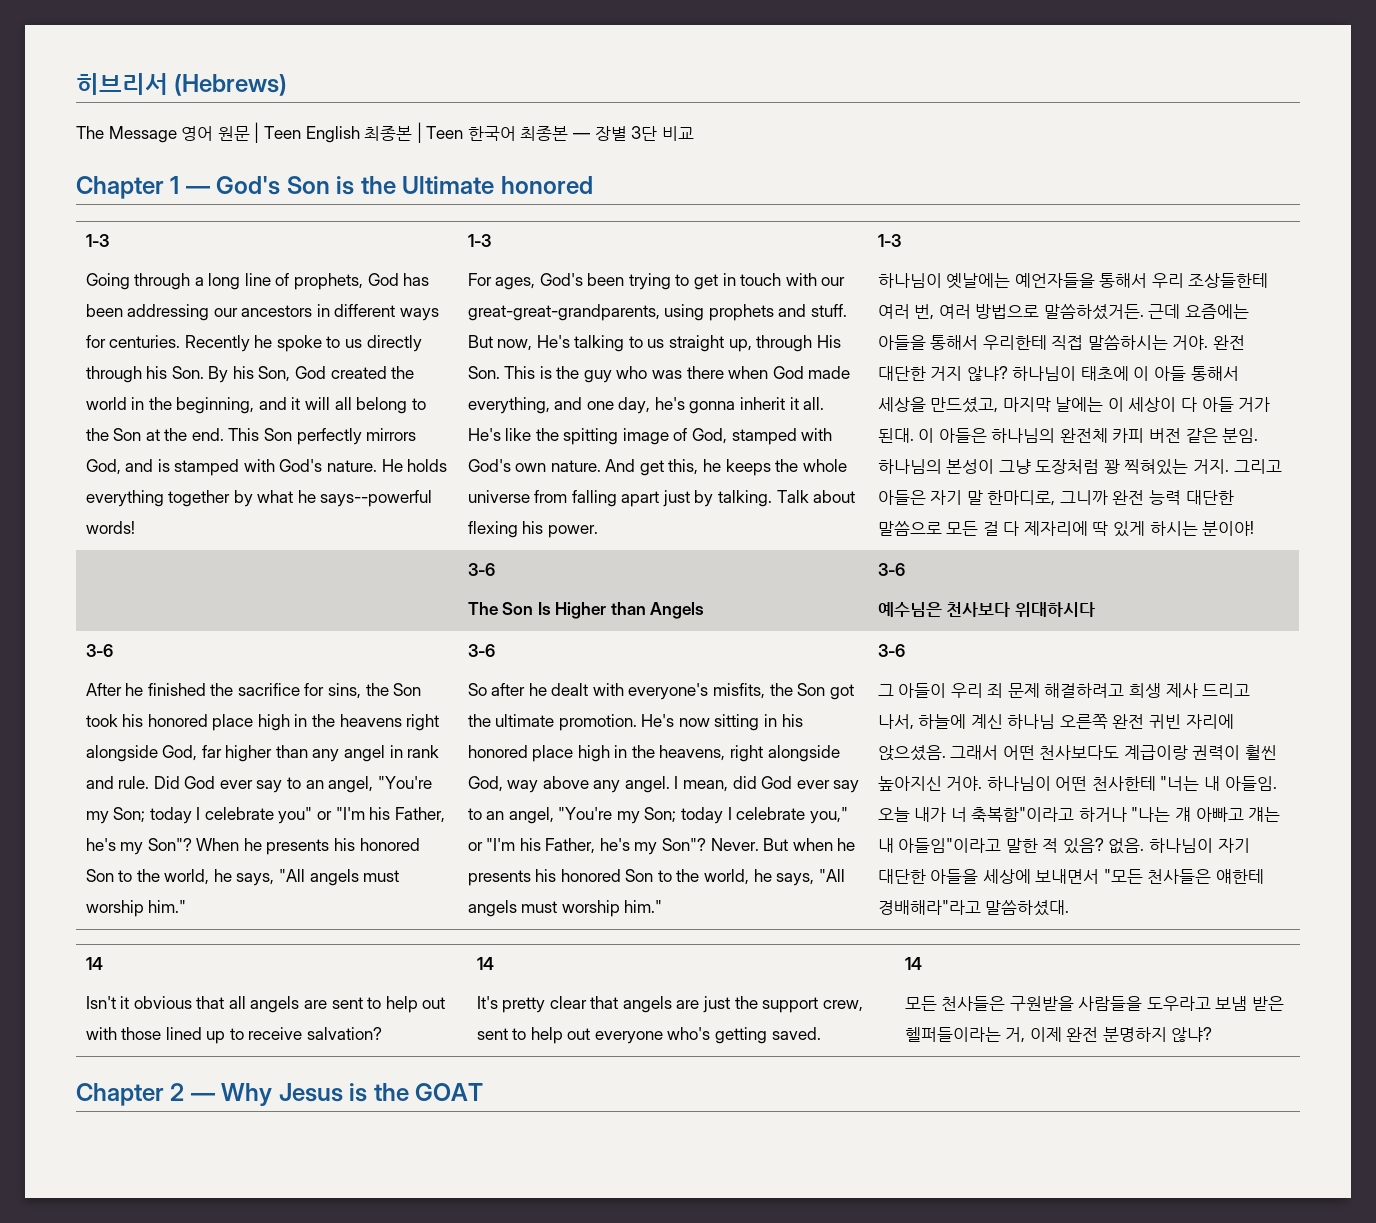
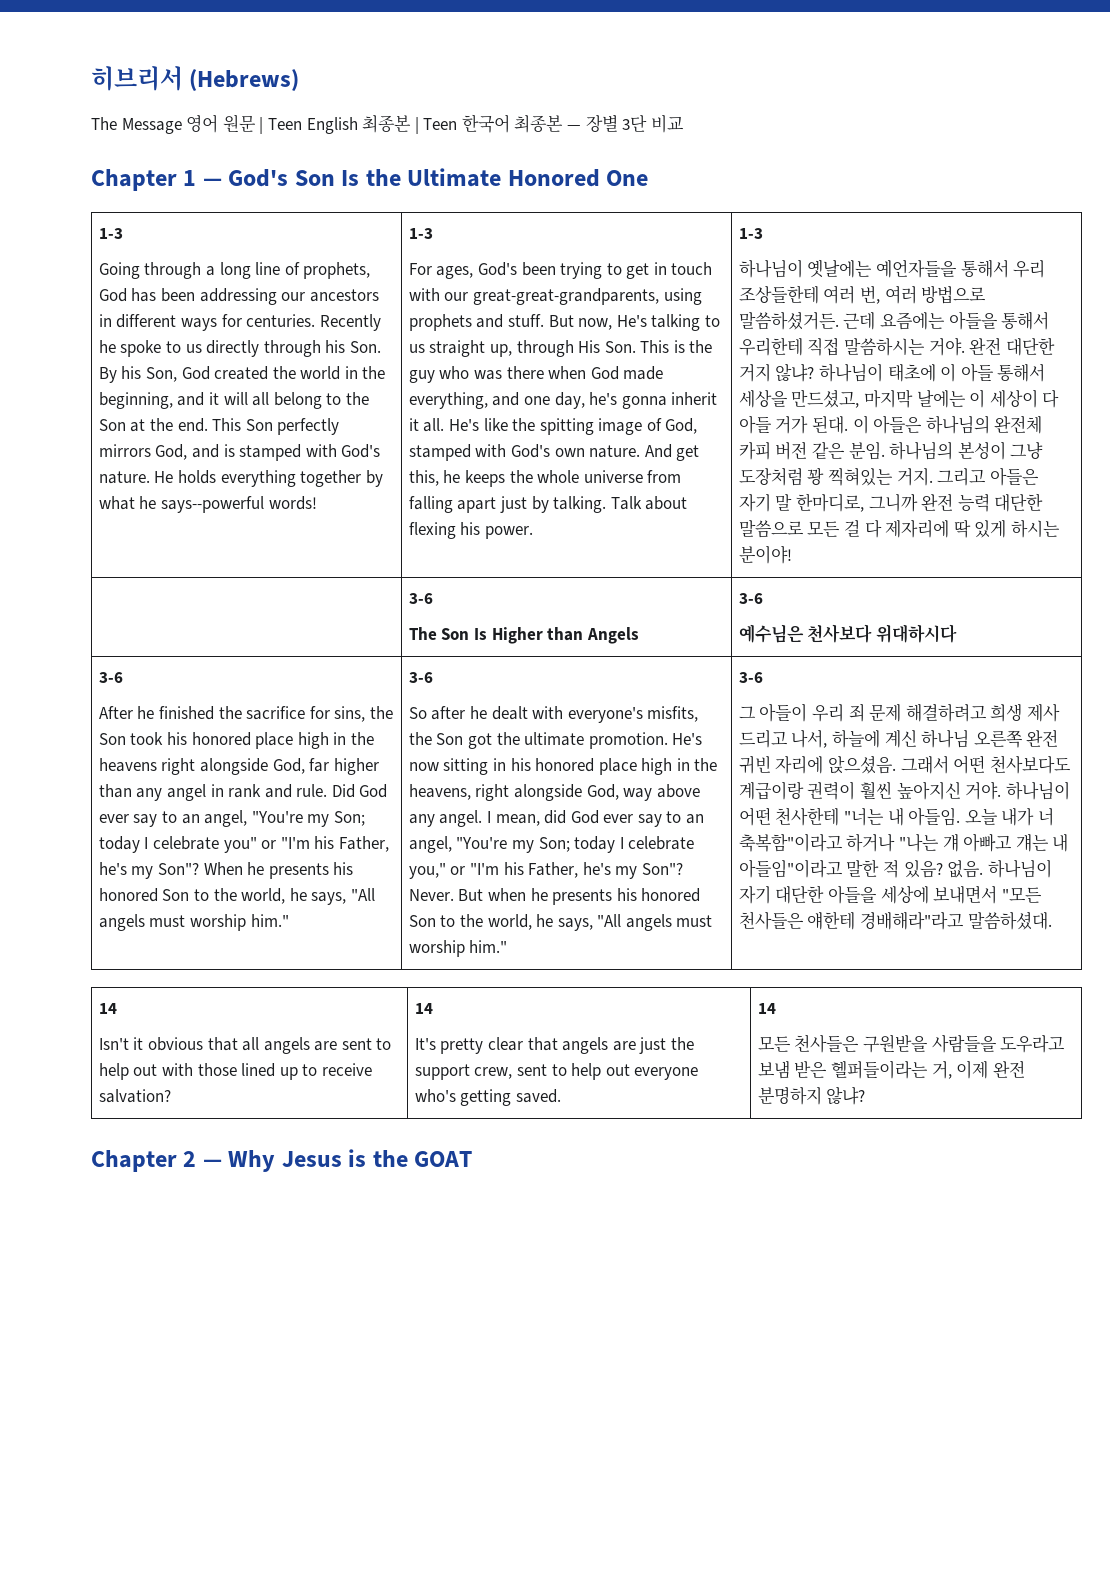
[336,176,355,195] is -> [341,170,360,186] Is
[500,176,593,194] honored -> [507,169,649,187] Honored One

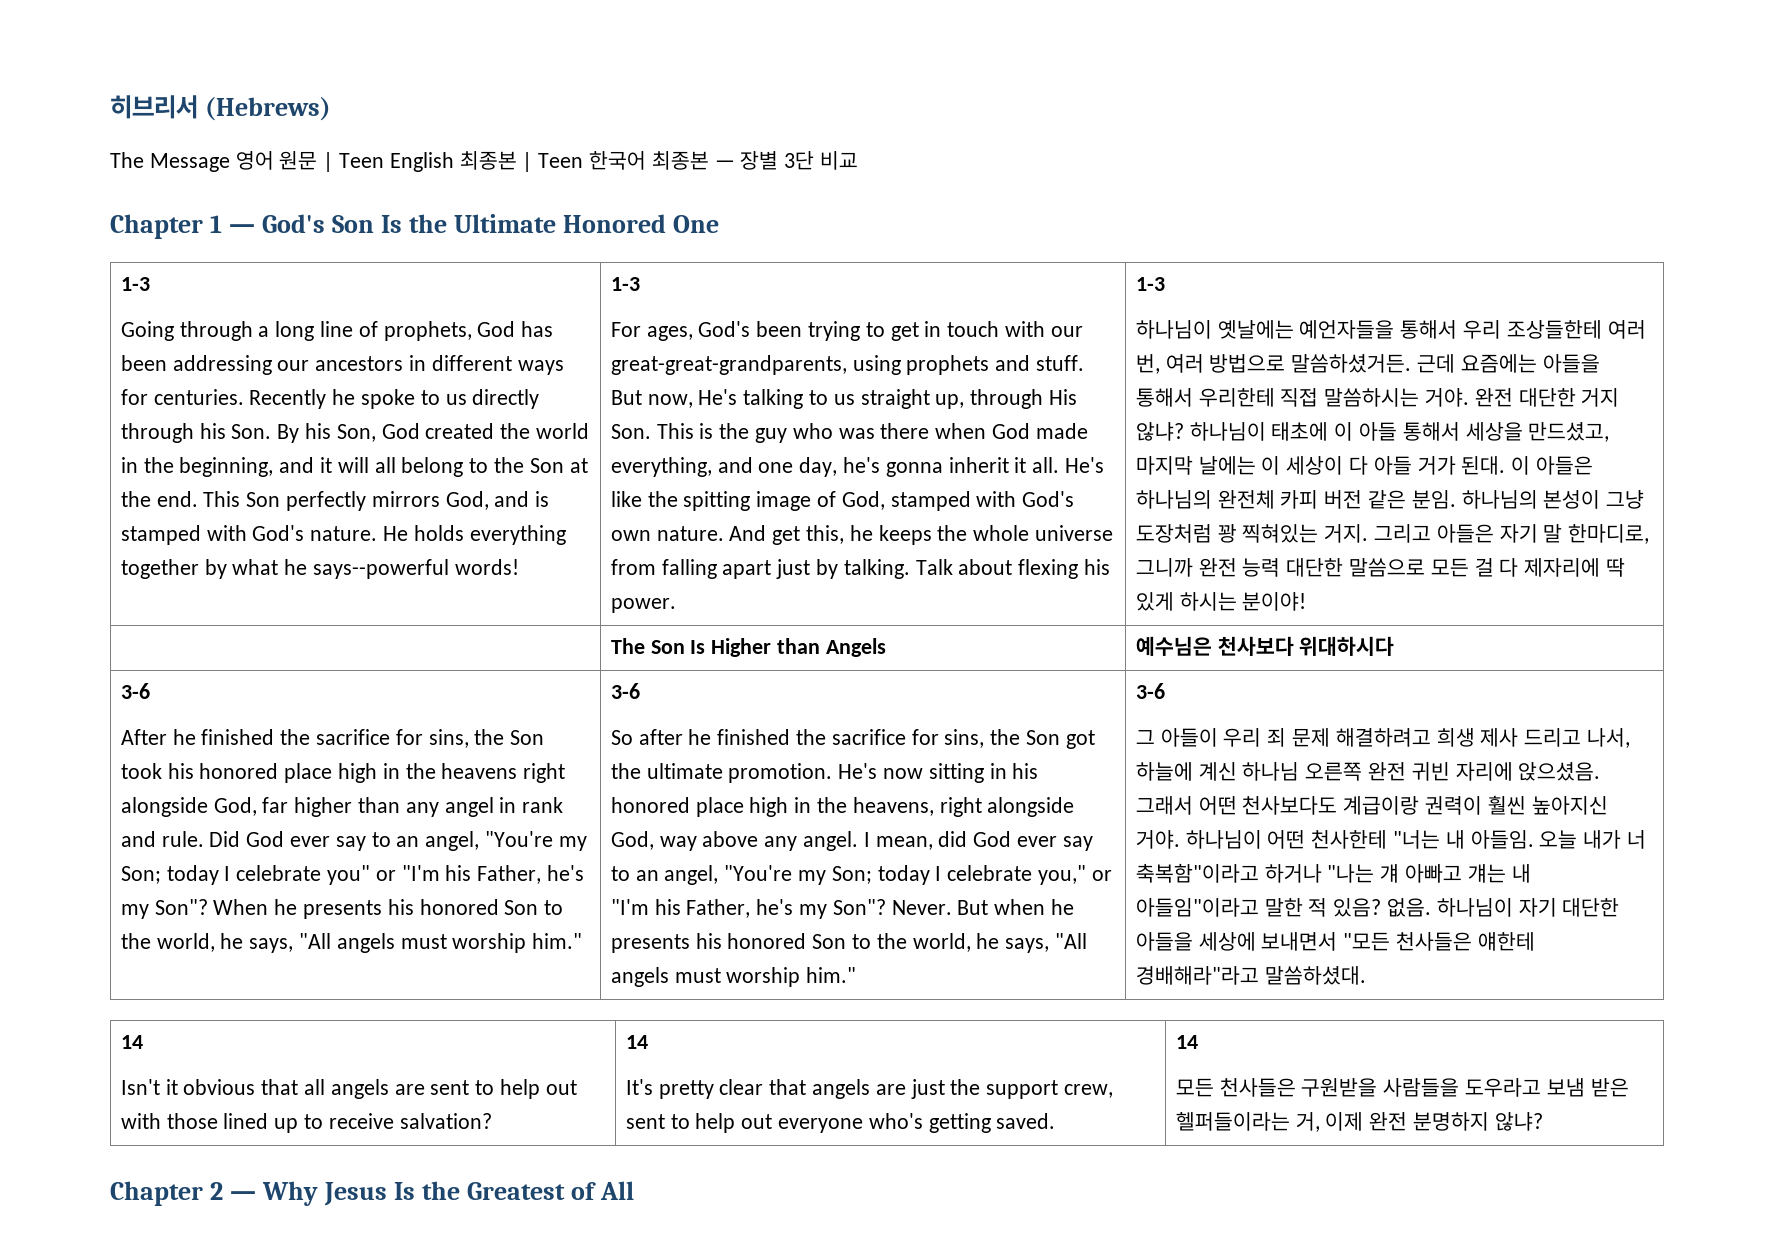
[408,593,433,604] 3-6 // -> (1307, 601) none
[738,593,763,604] 3-6 // -> (886, 647) none
[491,706,699,723] dealt with everyone's misfits, -> [717,729,985,748] finished the sacrifice for sins,
[348,1149,473,1167] is the GOAT -> [394,1181,635,1200] Is the Greatest of All

